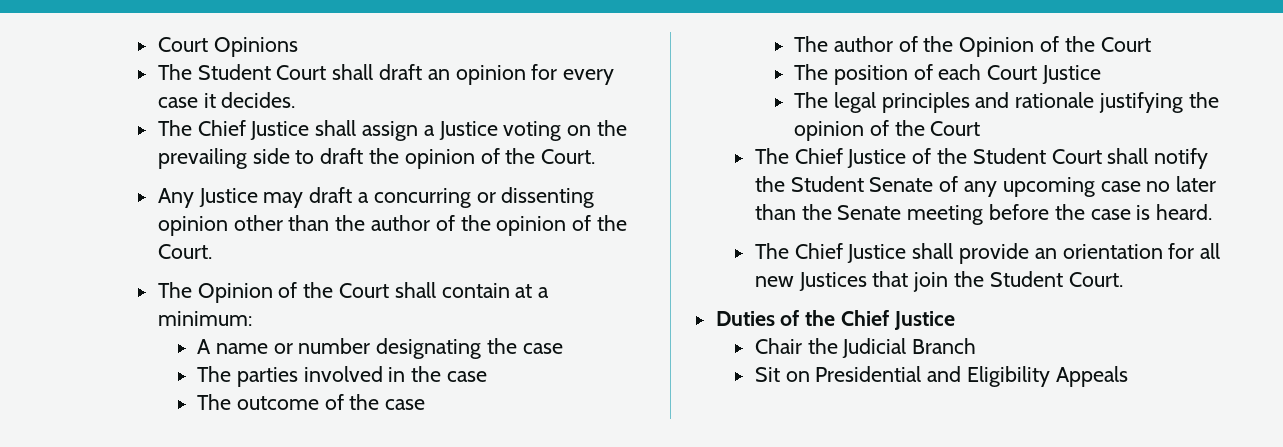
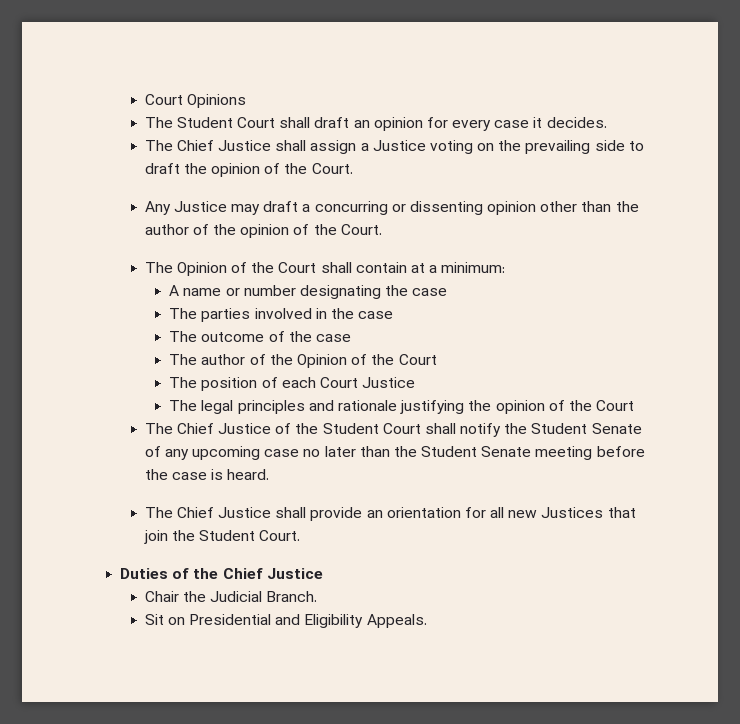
(832, 212) none -> [421,446,478,457] Student
[912,338,977,354] Branch -> [266,591,318,602] Branch.
[1055,366,1128,387] Appeals -> [366,614,427,628] Appeals.

